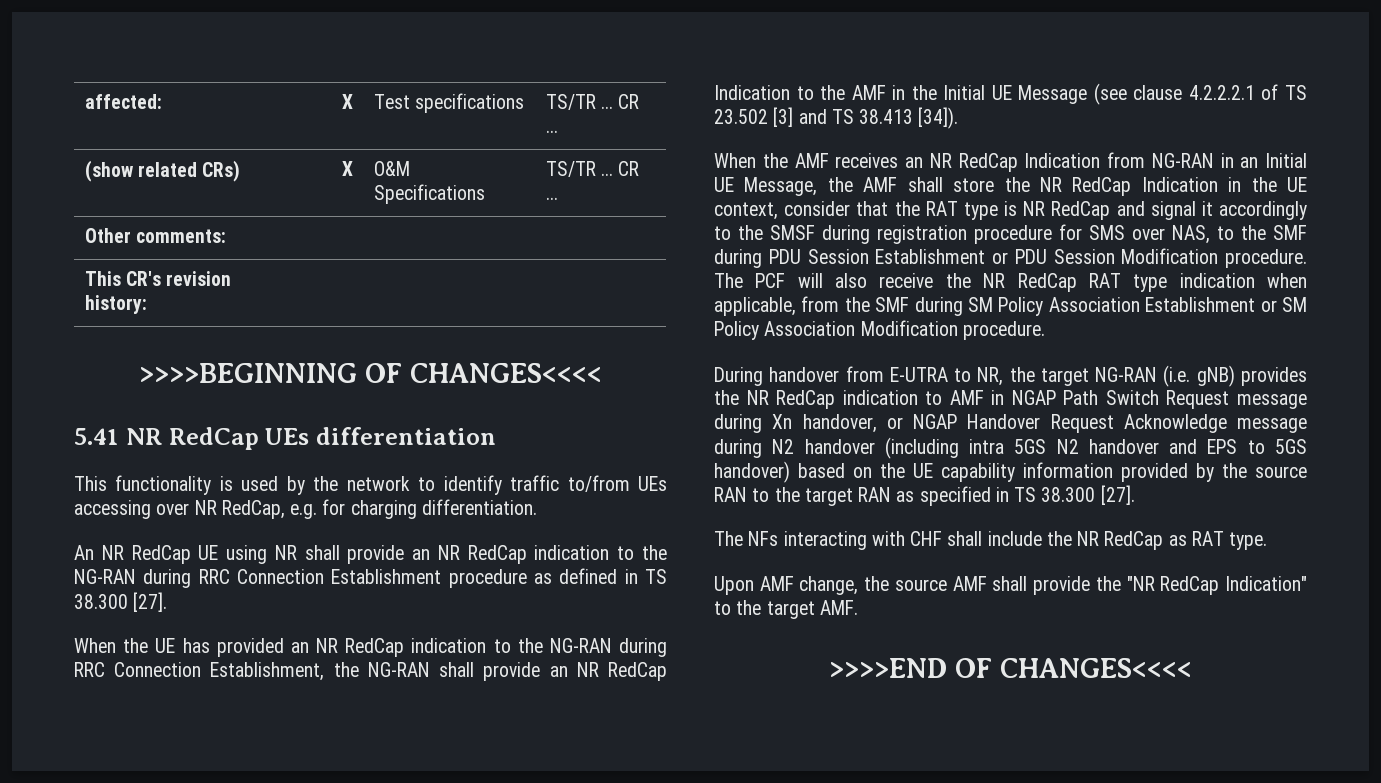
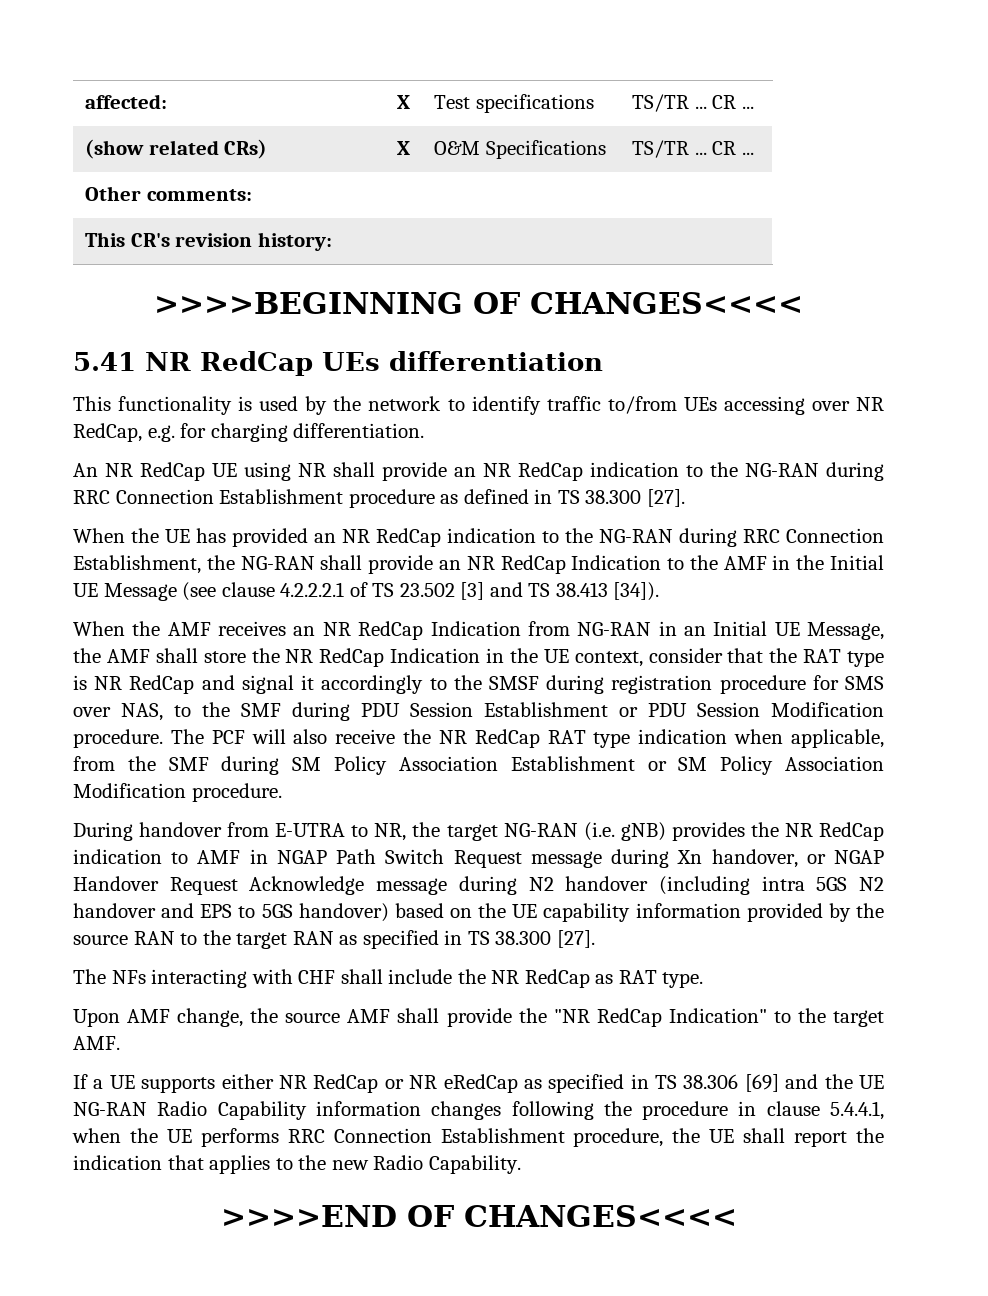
(858, 607) none -> [73,1074,885,1093] [73,1101,884,1120] [72,1128,884,1147] [73,1155,521,1174] // If a UE supports either NR RedCap or NR eRedCap as specified in TS 38.306 [69] and the UE NG-RAN Radio Capability information changes following the procedure in clause 5.4.4.1, when the UE performs RRC Connection Establishment procedure, the UE shall report the indication that applies to the new Radio Capability.

